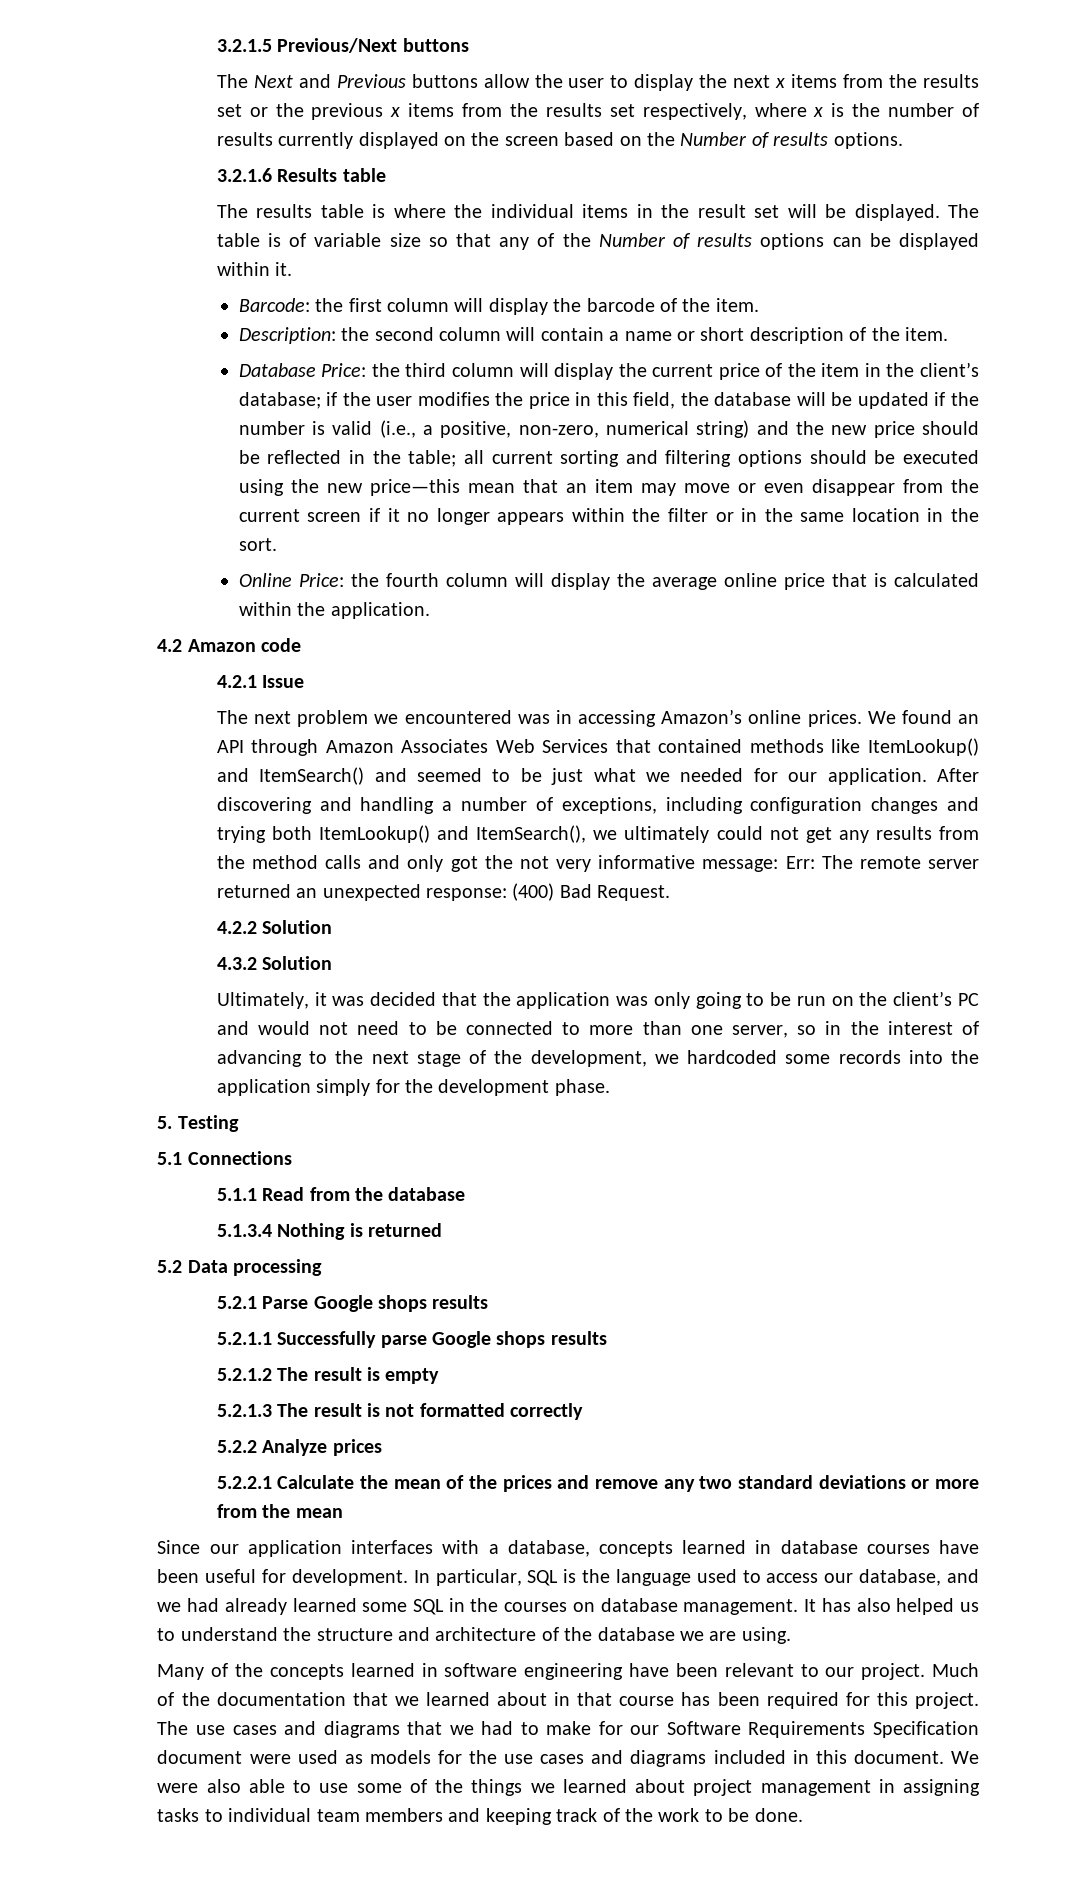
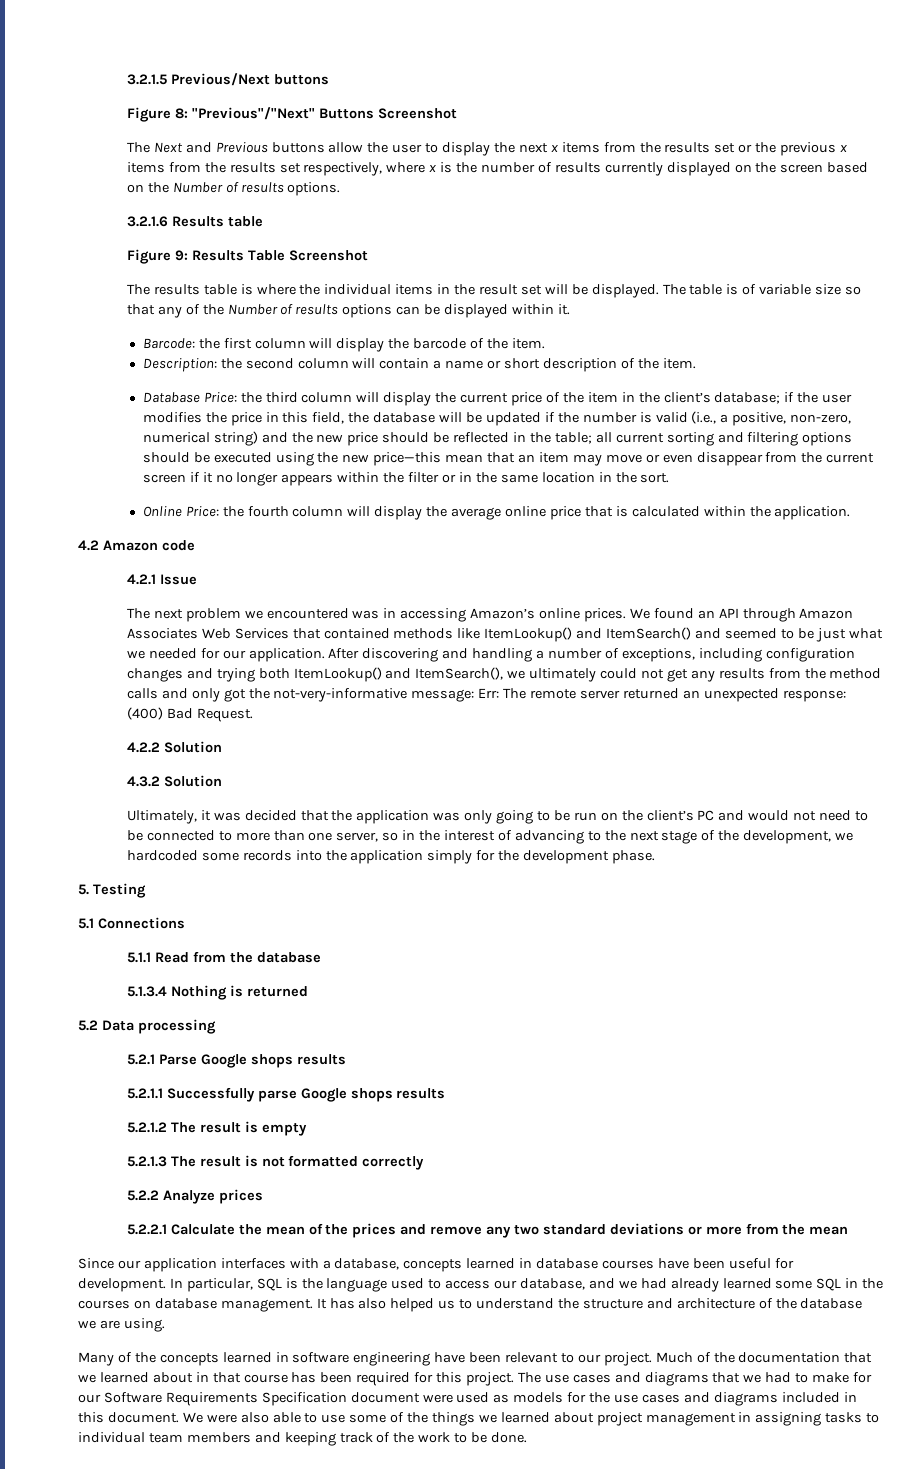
(469, 45) none -> [126,107,457,122] // Figure 8: "Previous"/"Next" Buttons Screenshot
(386, 175) none -> [126,249,368,264] // Figure 9: Results Table Screenshot
[519,855,696,872] not very informative -> [273,688,408,702] not-very-informative

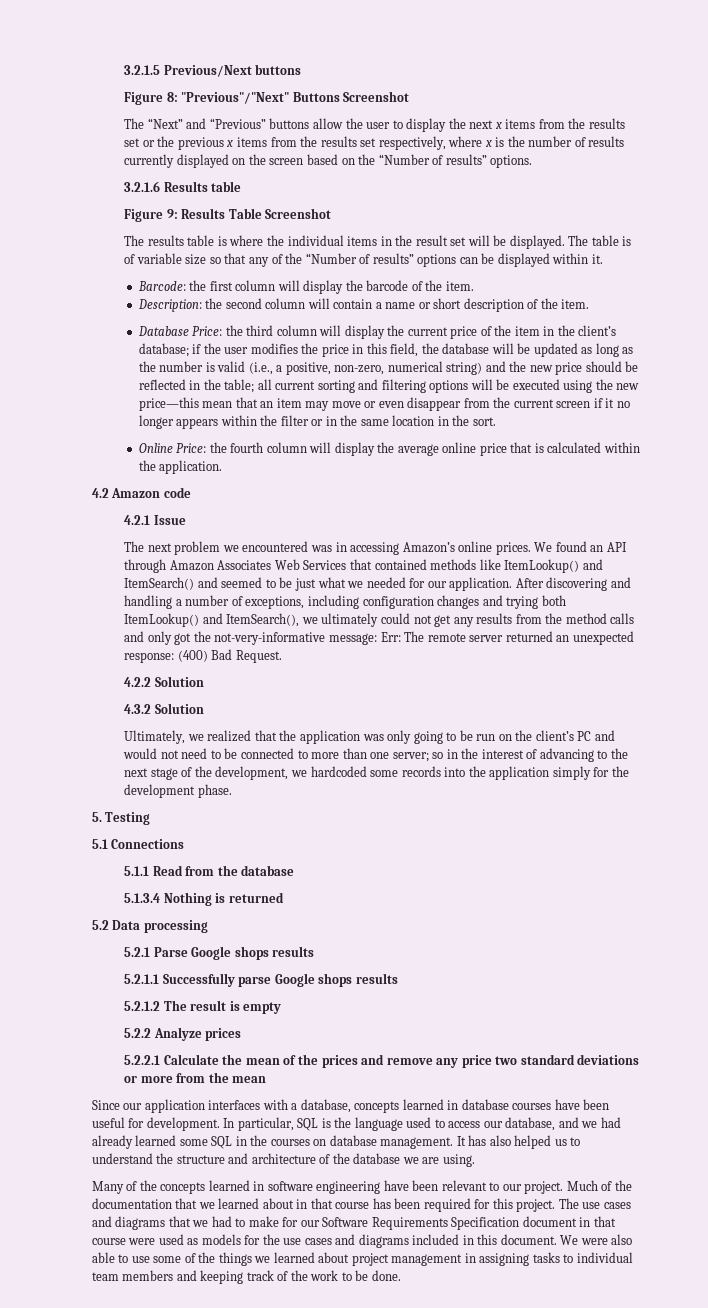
[153,142,268,153] Next and Previous -> [147,118,266,129] “Next” and “Previous”
[172,182,284,193] Number of results -> [378,154,487,165] “Number of results”
[227,304,339,315] Number of results -> [305,253,414,264] “Number of results”
[544,412,555,422] if -> [581,343,634,357] as long as
[142,452,190,463] should -> [470,379,493,390] will
[200,810,297,821] it was decided -> [187,730,252,742] we realized
[336,832,379,842] server, -> [392,752,429,762] server;
[126,1155,425,1170] // 5.2.1.3 The result is not formatted correctly -> (282, 1008) none
(512, 1232) none -> [461,1055,492,1068] price
(420, 1397) none -> [579,1216,616,1227] [91,1238,126,1245] in that course

